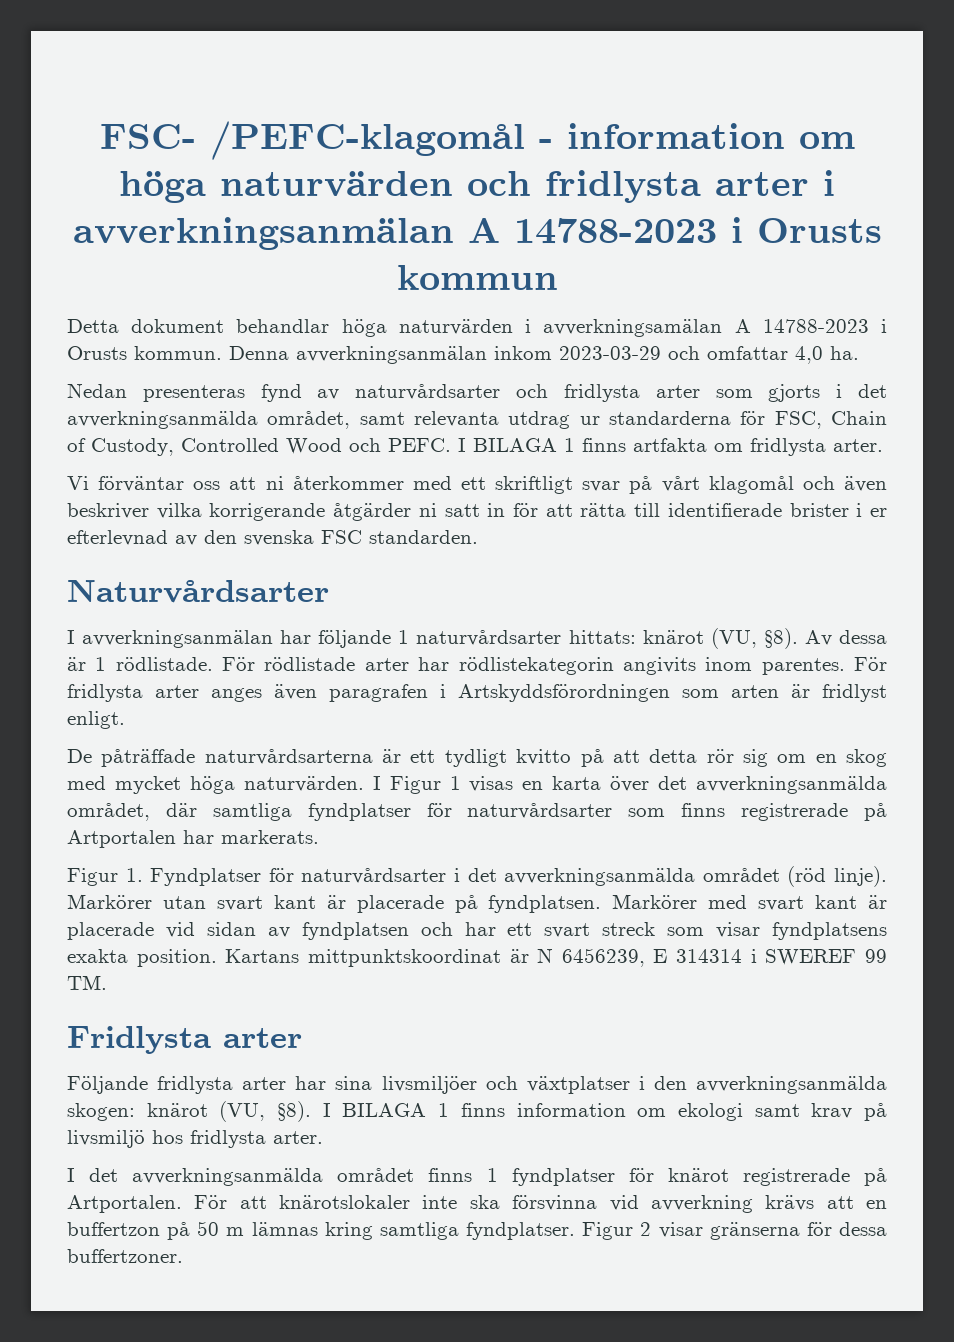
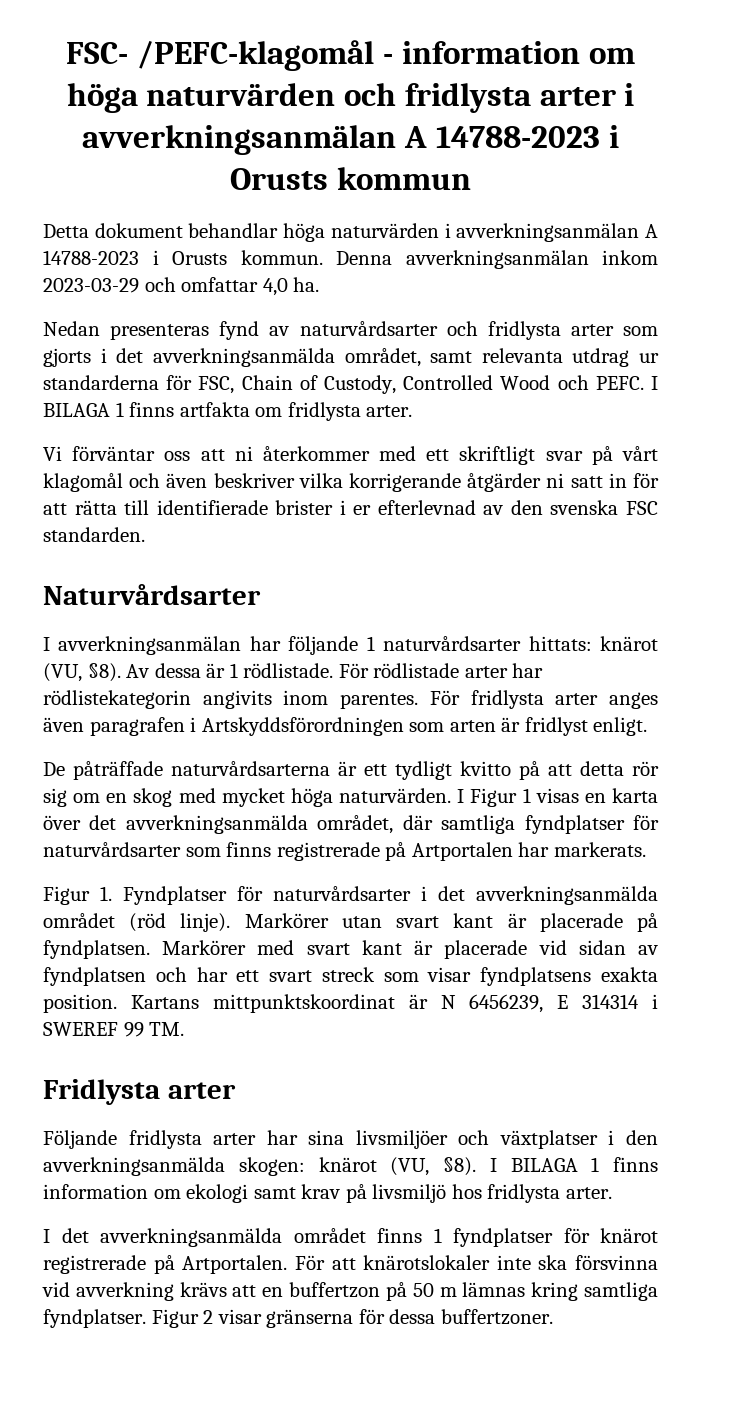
[543,319,723,337] avverkningsamälan -> [456,223,640,242] avverkningsanmälan

